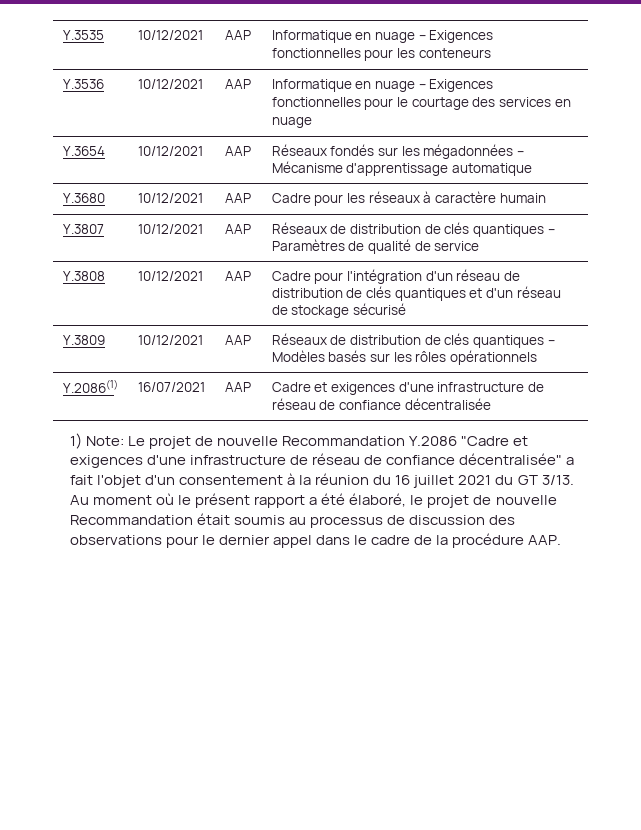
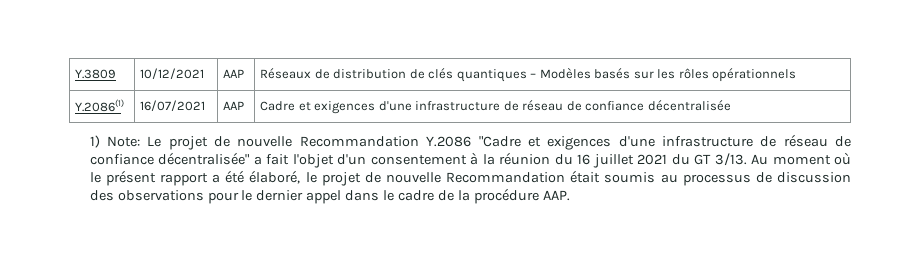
[62,30,104,40] [137,30,203,40] [224,30,251,40] [271,30,494,43] [271,48,491,61] [62,79,104,89] [137,79,203,89] [224,79,251,89] [271,79,494,92] [271,97,571,110] [271,117,312,128] [62,146,105,156] [137,146,203,156] [224,146,251,156] [271,144,524,159] [271,161,532,176] [62,193,105,203] [137,193,203,203] [224,193,251,203] [271,191,546,206] [62,224,104,234] [137,224,203,234] [224,224,251,234] [271,222,555,237] [271,239,480,254] [62,271,105,281] [137,271,203,281] [224,271,251,281] [271,269,520,284] [271,286,561,301] [271,303,406,318] Y.3535 | 10/12/2021 | AAP | Informatique en nuage – Exigences fonctionnelles pour les conteneurs // Y.3536 | 10/12/2021 | AAP | Informatique en nuage – Exigences fonctionnelles pour le courtage des services en nuage // Y.3654 | 10/12/2021 | AAP | Réseaux fondés sur les mégadonnées – Mécanisme d'apprentissage automatique // Y.3680 | 10/12/2021 | AAP | Cadre pour les réseaux à caractère humain // Y.3807 | 10/12/2021 | AAP | Réseaux de distribution de clés quantiques – Paramètres de qualité de service // Y.3808 | 10/12/2021 | AAP | Cadre pour l'intégration d'un réseau de distribution de clés quantiques et d'un réseau de stockage sécurisé // -> (75, 74) none

